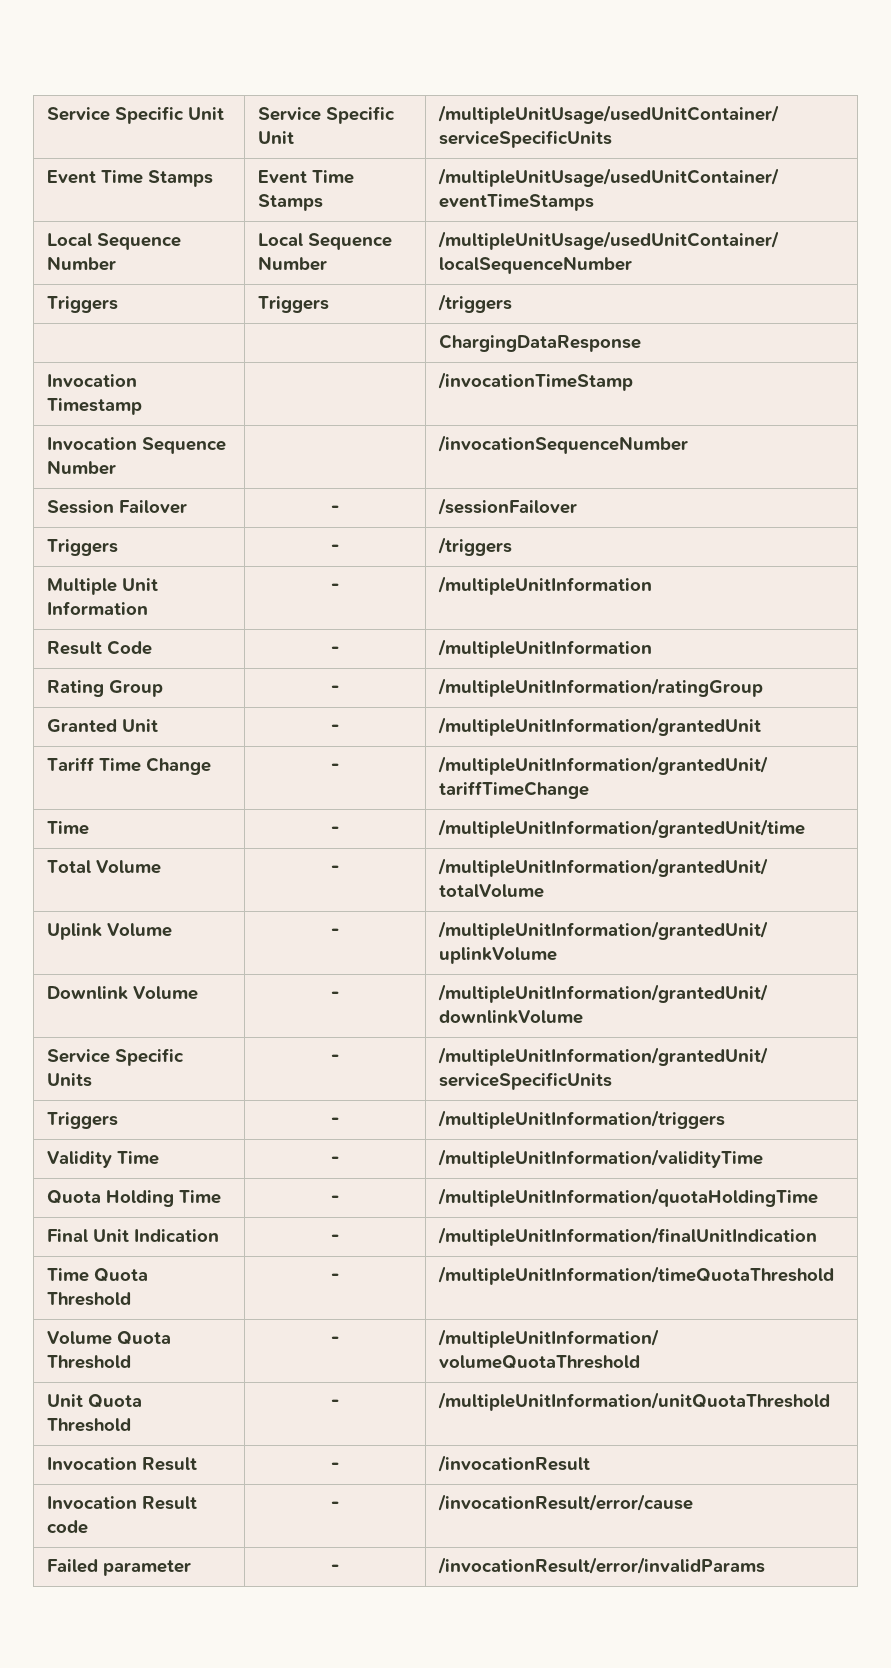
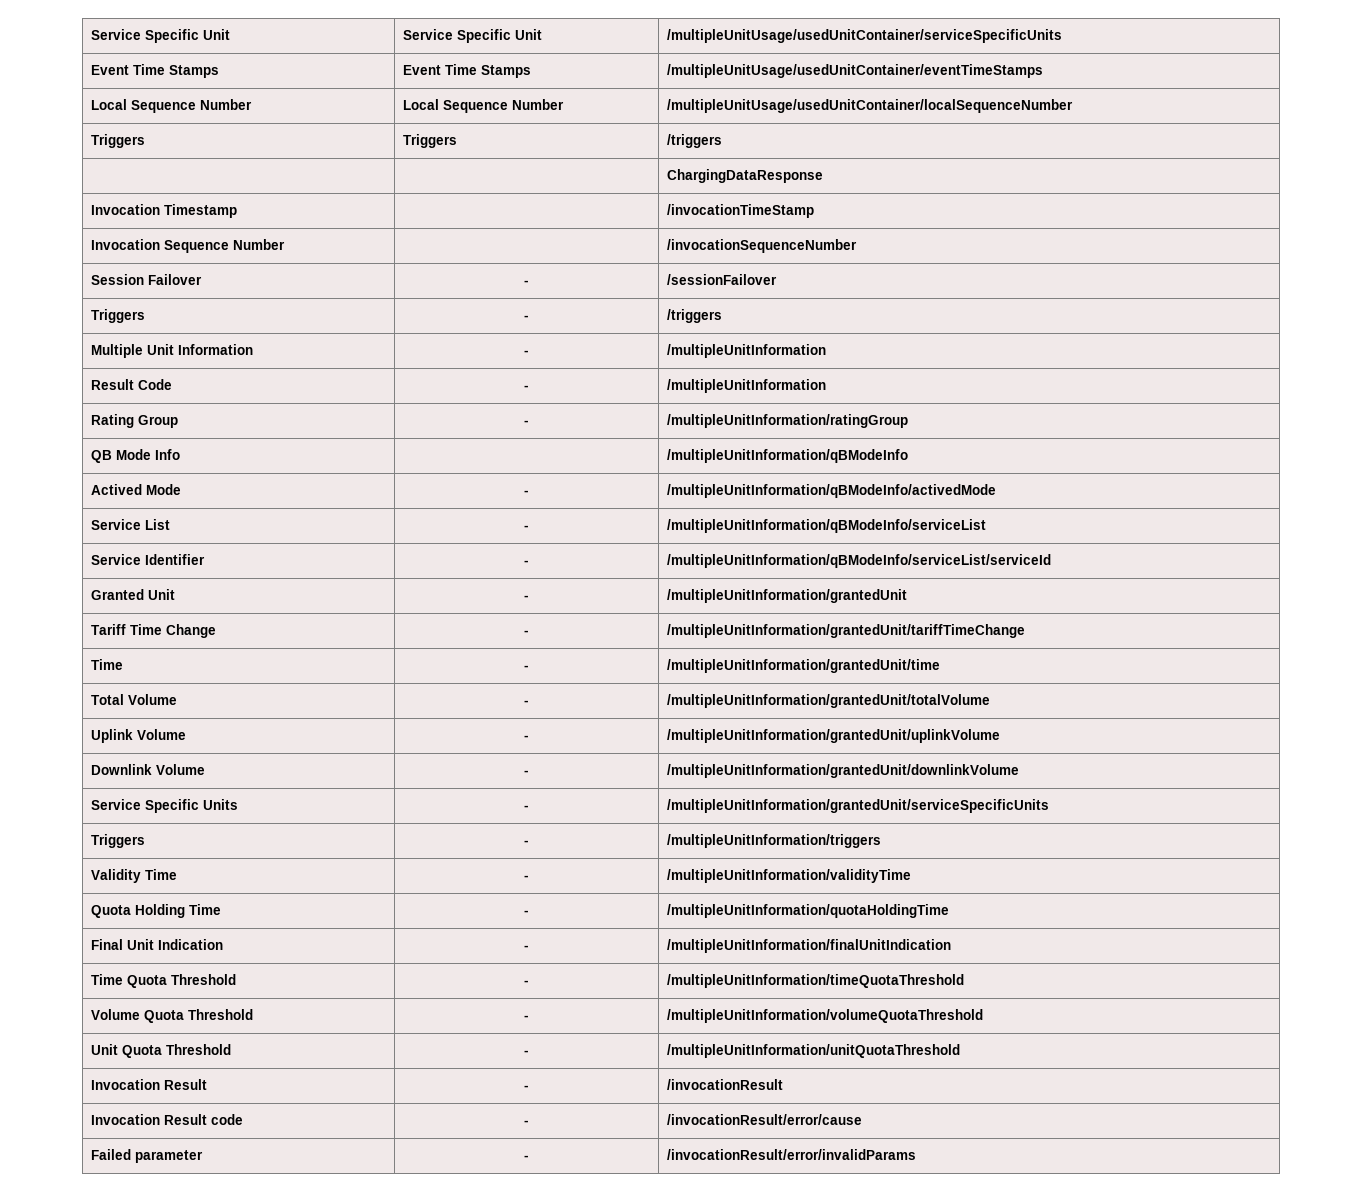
(764, 687) none -> [90,449,180,463] [666,449,908,463] [90,484,181,495] [524,490,529,495] [666,484,996,498] [90,519,170,530] [524,525,529,530] [666,519,986,533] [90,554,205,565] [524,560,529,565] [666,554,1051,568] // QB Mode Info | | /multipleUnitInformation/qBModeInfo // Actived Mode | - | /multipleUnitInformation/qBModeInfo/activedMode // Service List | - | /multipleUnitInformation/qBModeInfo/serviceList // Service Identifier | - | /multipleUnitInformation/qBModeInfo/serviceList/serviceId

